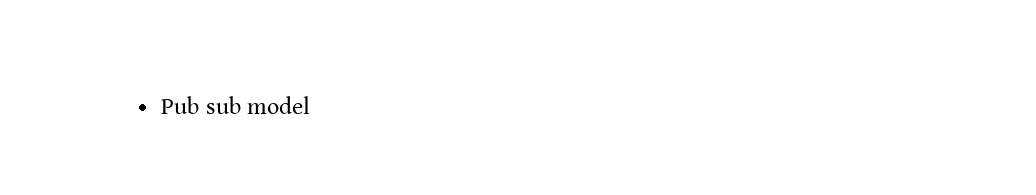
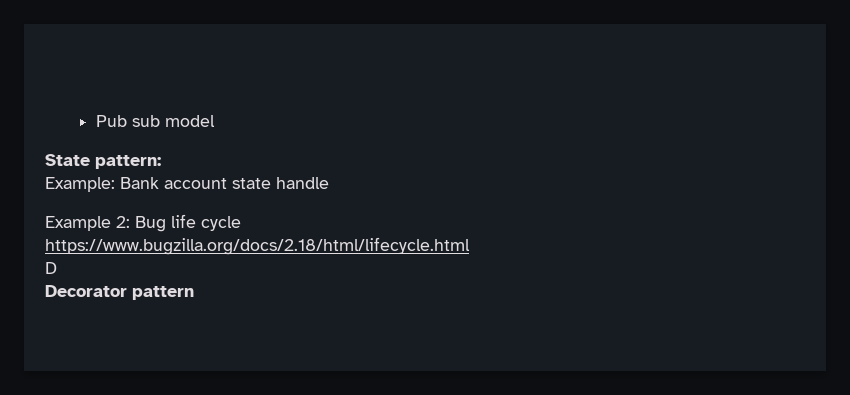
(310, 105) none -> [45,154,161,169] [45,177,329,192] [45,214,241,232] [45,237,470,255] [45,262,57,274] [45,285,194,300] // State pattern: // Example: Bank account state handle // Example 2: Bug life cycle // https://www.bugzilla.org/docs/2.18/html/lifecycle.html // D // Decorator pattern

